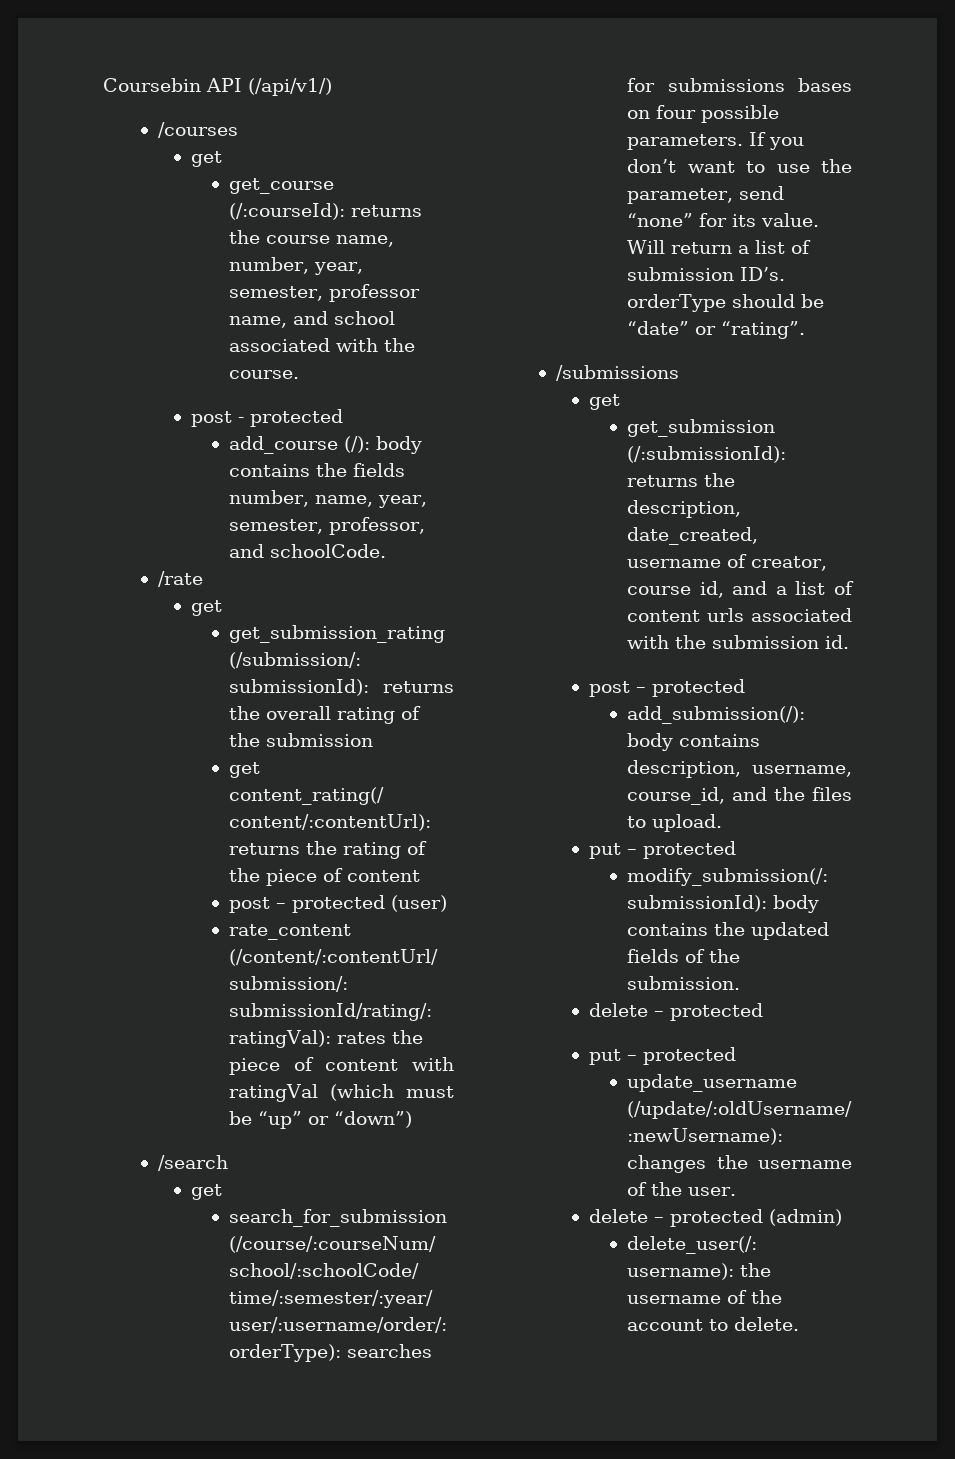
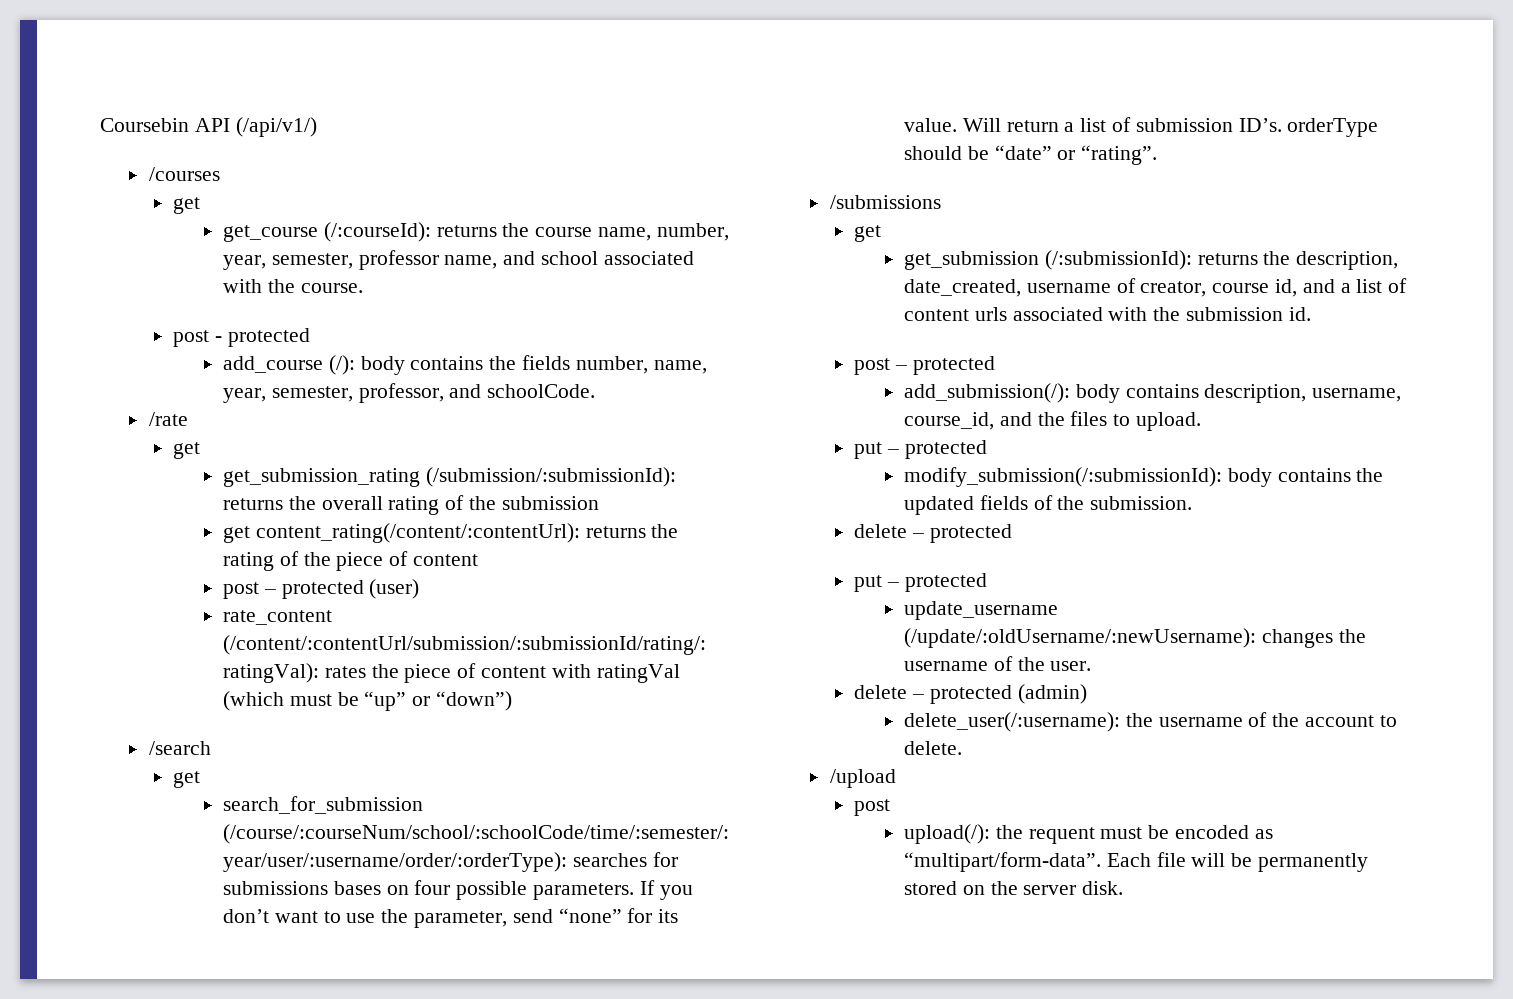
(800, 1324) none -> [829,769,896,788] [854,799,891,816] [904,824,1273,844] [904,852,1369,872] [904,881,1124,895] // /upload // post // upload(/): the requent must be encoded as “multipart/form-data”. Each file will be permanently stored on the server disk.

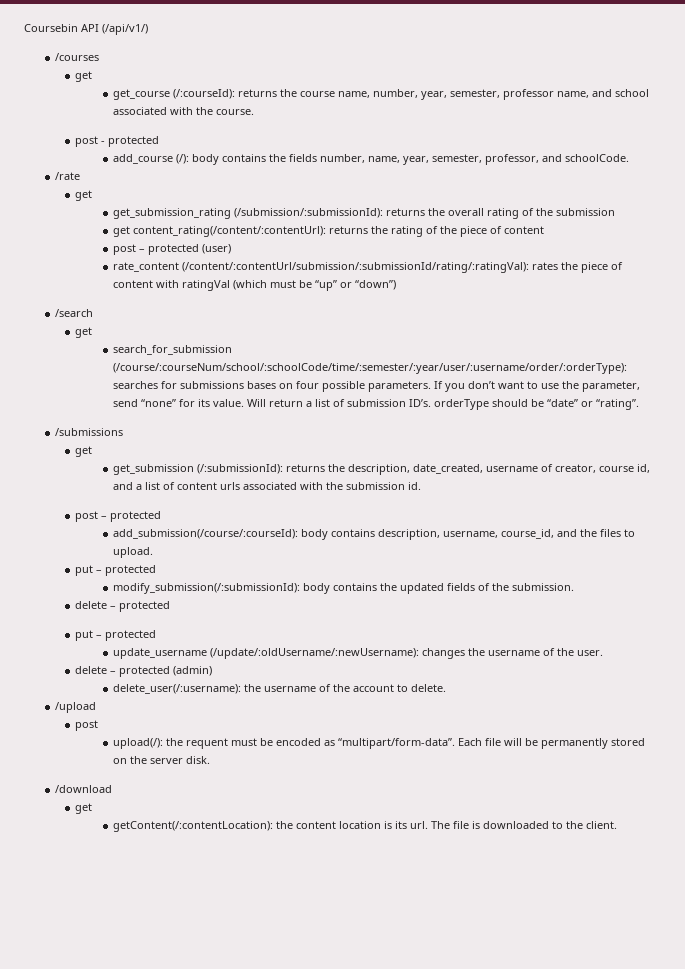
[904,383,1071,403] add_submission(/): -> [113,529,299,539] add_submission(/course/:courseId):
(1124, 888) none -> [55,785,113,793] [74,803,92,814] [113,821,618,832] // /download // get // getContent(/:contentLocation): the content location is its url. The file is downloaded to the client.

